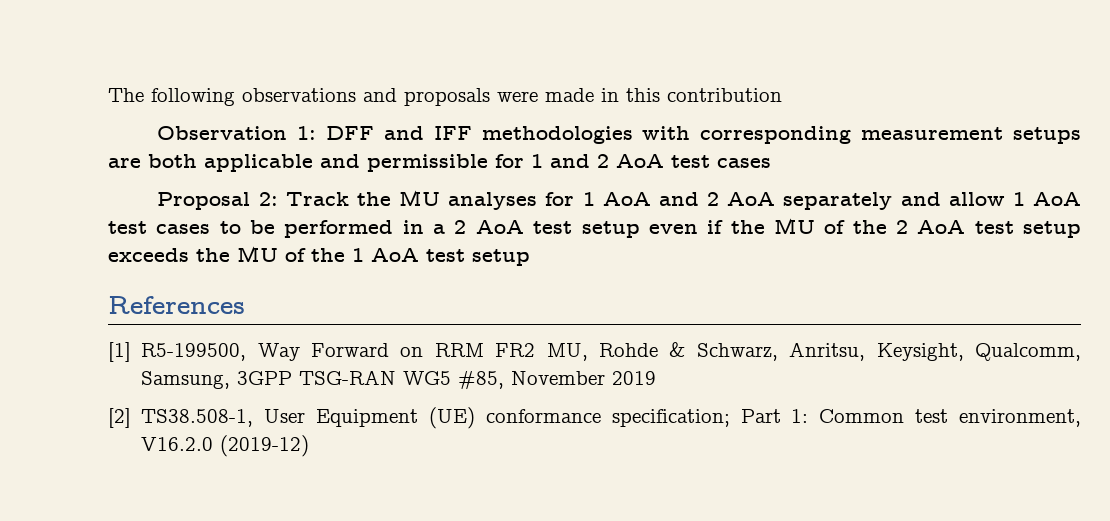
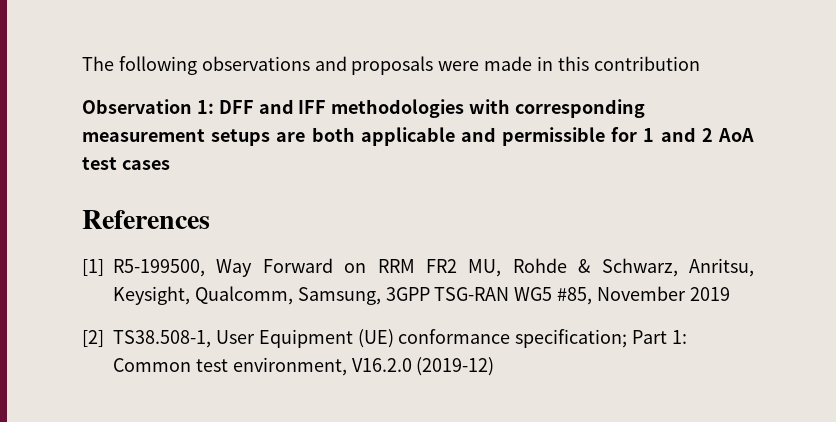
[157,190,1081,210] [108,218,1082,238] [108,246,530,266] // Proposal 2: Track the MU analyses for 1 AoA and 2 AoA separately and allow 1 AoA test cases to be performed in a 2 AoA test setup even if the MU of the 2 AoA test setup exceeds the MU of the 1 AoA test setup -> (170, 165) none

